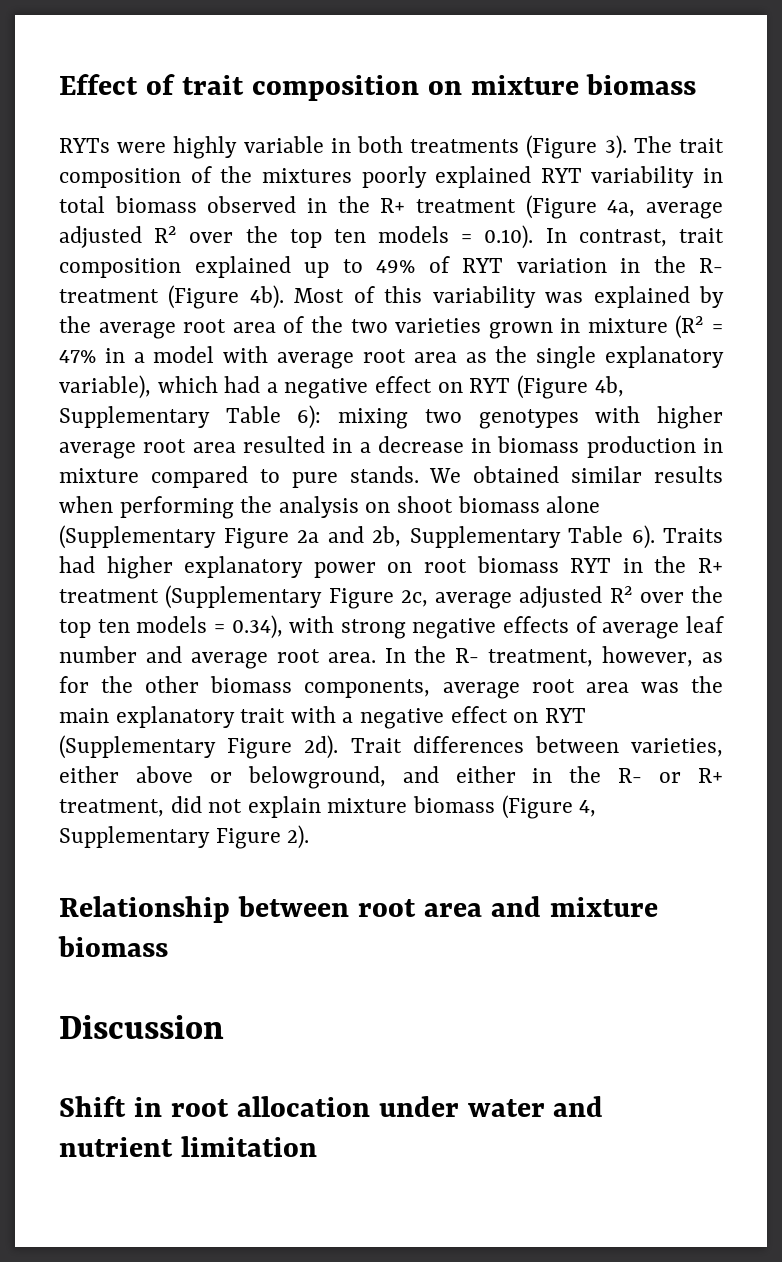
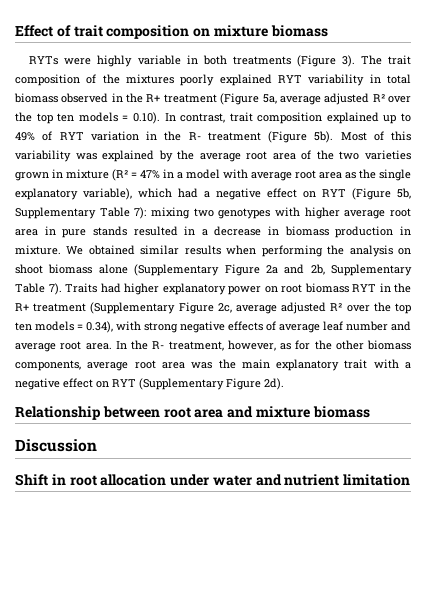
[607,200,636,217] 4a, -> [262,94,277,104] 5a,
[249,285,284,309] 4b). -> [314,131,334,143] 5b).
[594,376,624,397] [59,405,322,429] 4b, Supplementary Table 6): -> [397,188,411,199] [15,207,147,219] 5b, Supplementary Table 7):
(236, 447) none -> [44,226,127,238] in pure stands
[59,466,419,488] mixture compared to pure stands. -> [15,245,61,255] mixture.
[631,525,655,549] 6). -> [48,283,62,295] 7).
[350,736,724,757] [59,766,723,789] [59,795,597,819] [59,825,310,849] Trait differences between varieties, either above or belowground, and either in the R- or R+ treatment, did not explain mixture biomass (Figure 4, Supplementary Figure 2). -> (284, 384) none

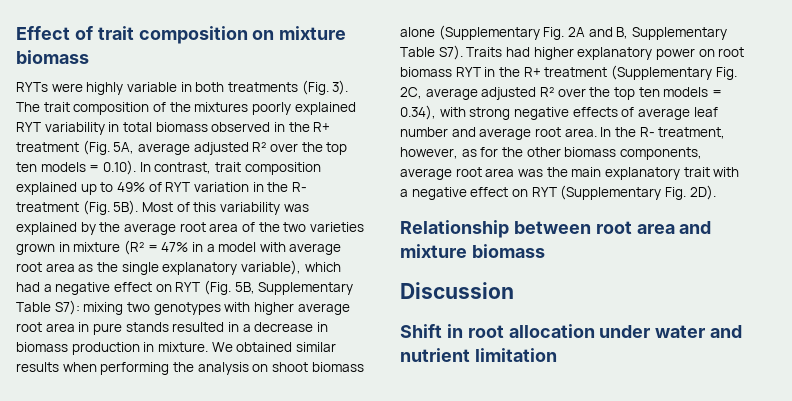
[296,55,336,67] (Figure -> [301,80,329,95] (Fig.
[220,93,277,105] (Figure 5a, -> [82,140,135,155] (Fig. 5A,
[268,131,334,143] (Figure 5b). -> [82,200,139,215] (Fig. 5B).
[352,188,411,200] [15,207,147,219] (Figure 5b, Supplementary Table 7): -> [203,280,354,295] [16,300,80,315] (Fig. 5B, Supplementary Table S7):
[224,264,412,276] [15,283,62,295] Figure 2a and 2b, Supplementary Table 7). -> [543,27,727,40] [400,45,463,60] Fig. 2A and B, Supplementary Table S7).
[178,302,232,314] Figure 2c, -> [715,67,737,80] [400,87,422,99] Fig. 2C,
[226,378,284,390] Figure 2d). -> [664,185,716,200] Fig. 2D).

